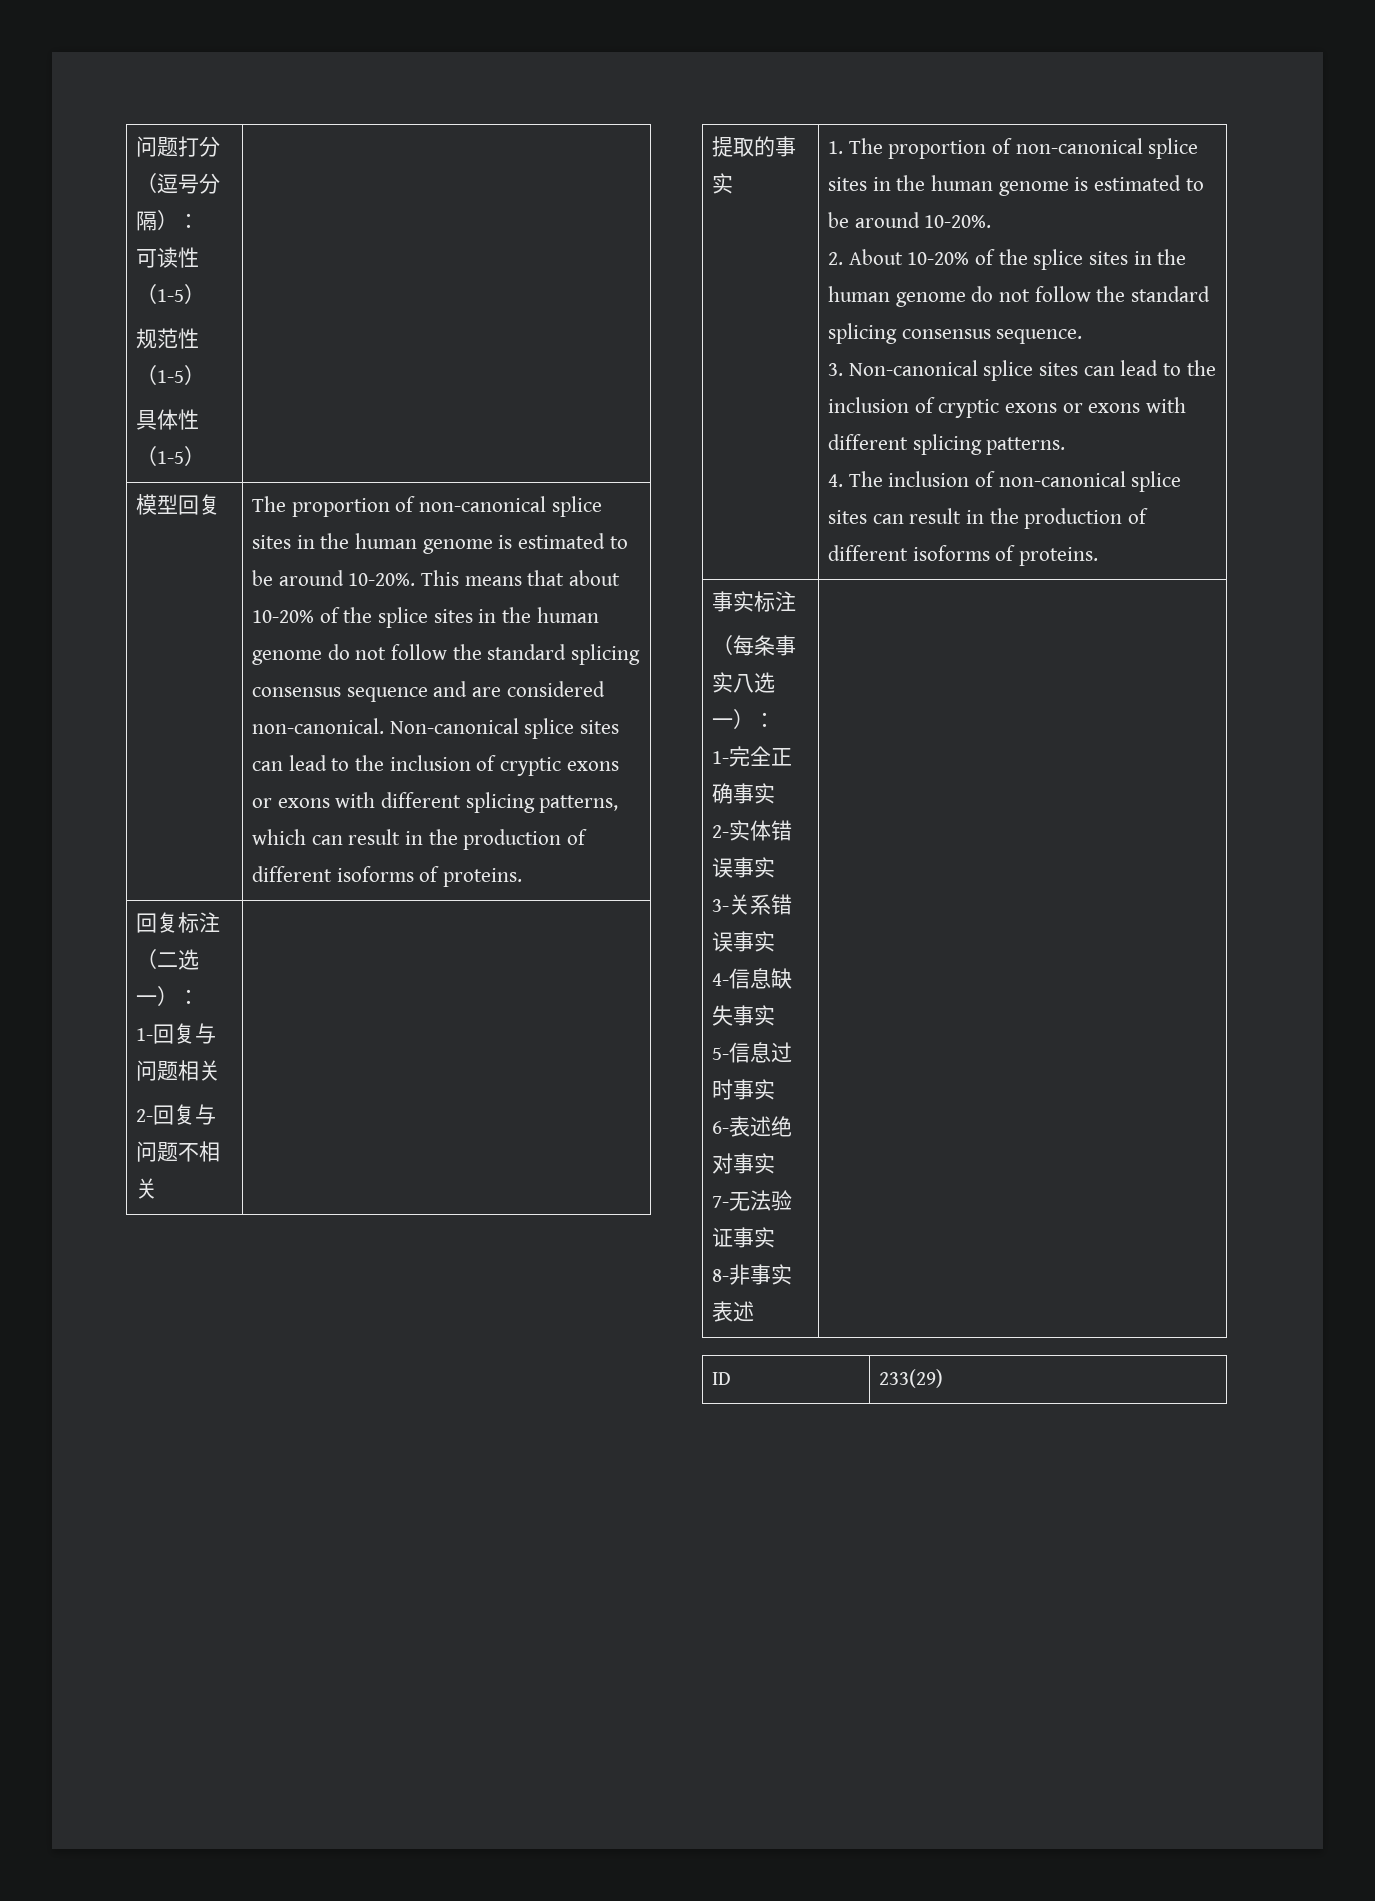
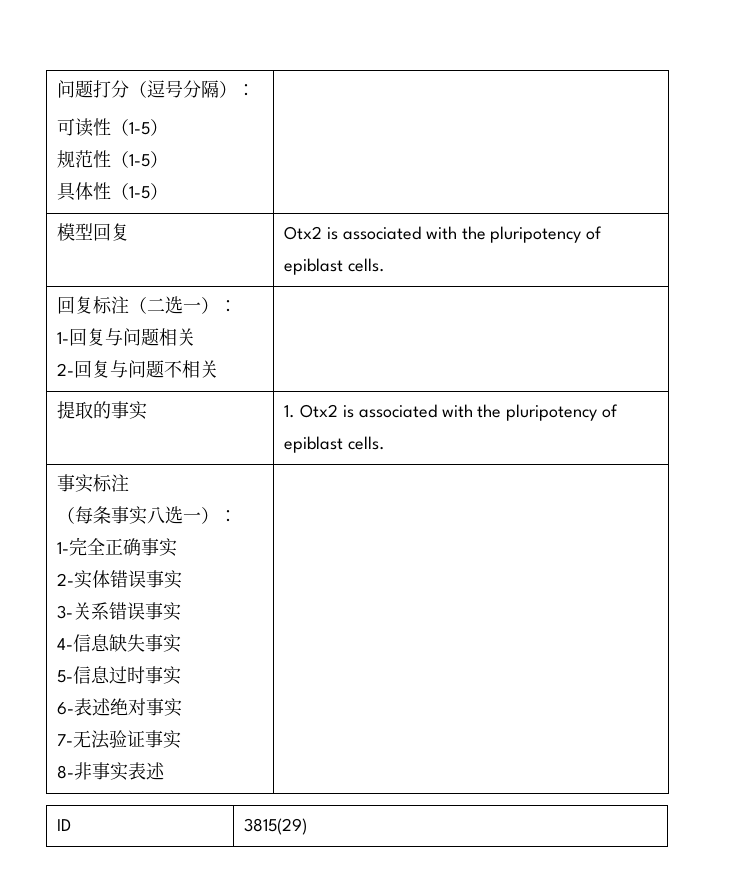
[251,496,602,517] [251,533,628,554] [251,570,620,586] [251,607,599,628] [251,644,640,665] [251,681,605,702] [251,718,619,739] [251,755,619,776] [251,792,619,813] [251,829,587,850] [251,866,522,887] The proportion of non-canonical splice sites in the human genome is estimated to be around 10-20%. This means that about 10-20% of the splice sites in the human genome do not follow the standard splicing consensus sequence and are considered non-canonical. Non-canonical splice sites can lead to the inclusion of cryptic exons or exons with different splicing patterns, which can result in the production of different isoforms of proteins. -> [284,226,603,243] [284,258,385,275] Otx2 is associated with the pluripotency of epiblast cells.
[848,138,1199,159] [827,175,1204,196] [827,212,992,228] [827,249,1187,270] [827,286,1210,307] [827,323,1083,344] [827,360,1216,381] [827,397,1186,418] [827,434,1066,455] [827,471,1182,492] [827,508,1148,529] [827,545,1098,566] The proportion of non-canonical splice sites in the human genome is estimated to be around 10-20%. // 2. About 10-20% of the splice sites in the human genome do not follow the standard splicing consensus sequence. // 3. Non-canonical splice sites can lead to the inclusion of cryptic exons or exons with different splicing patterns. // 4. The inclusion of non-canonical splice sites can result in the production of different isoforms of proteins. -> [299,404,619,421] [284,436,385,453] Otx2 is associated with the pluripotency of epiblast cells.
[878,1369,943,1388] 233(29) -> [244,818,308,835] 3815(29)

